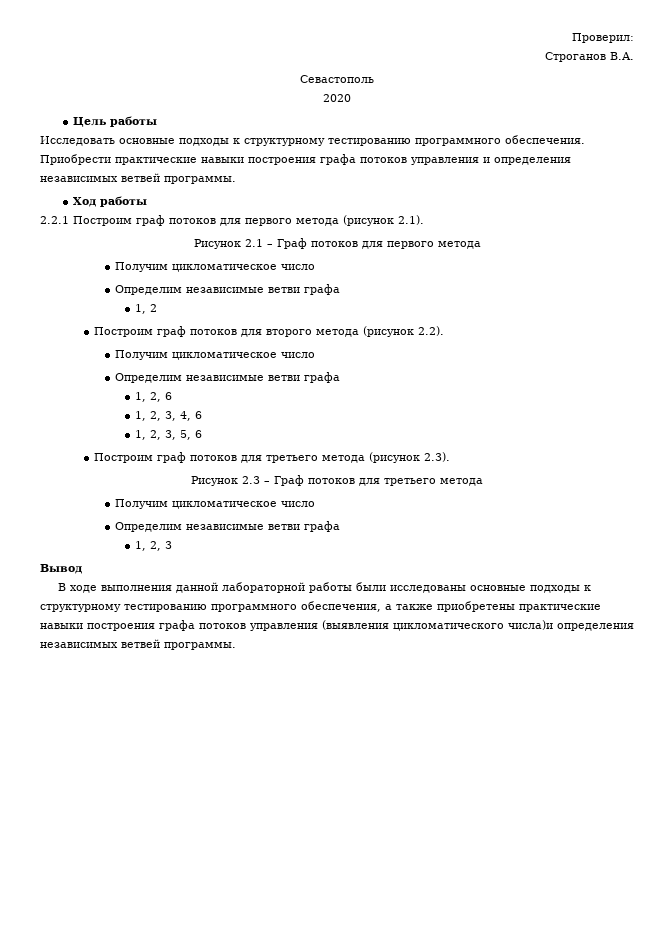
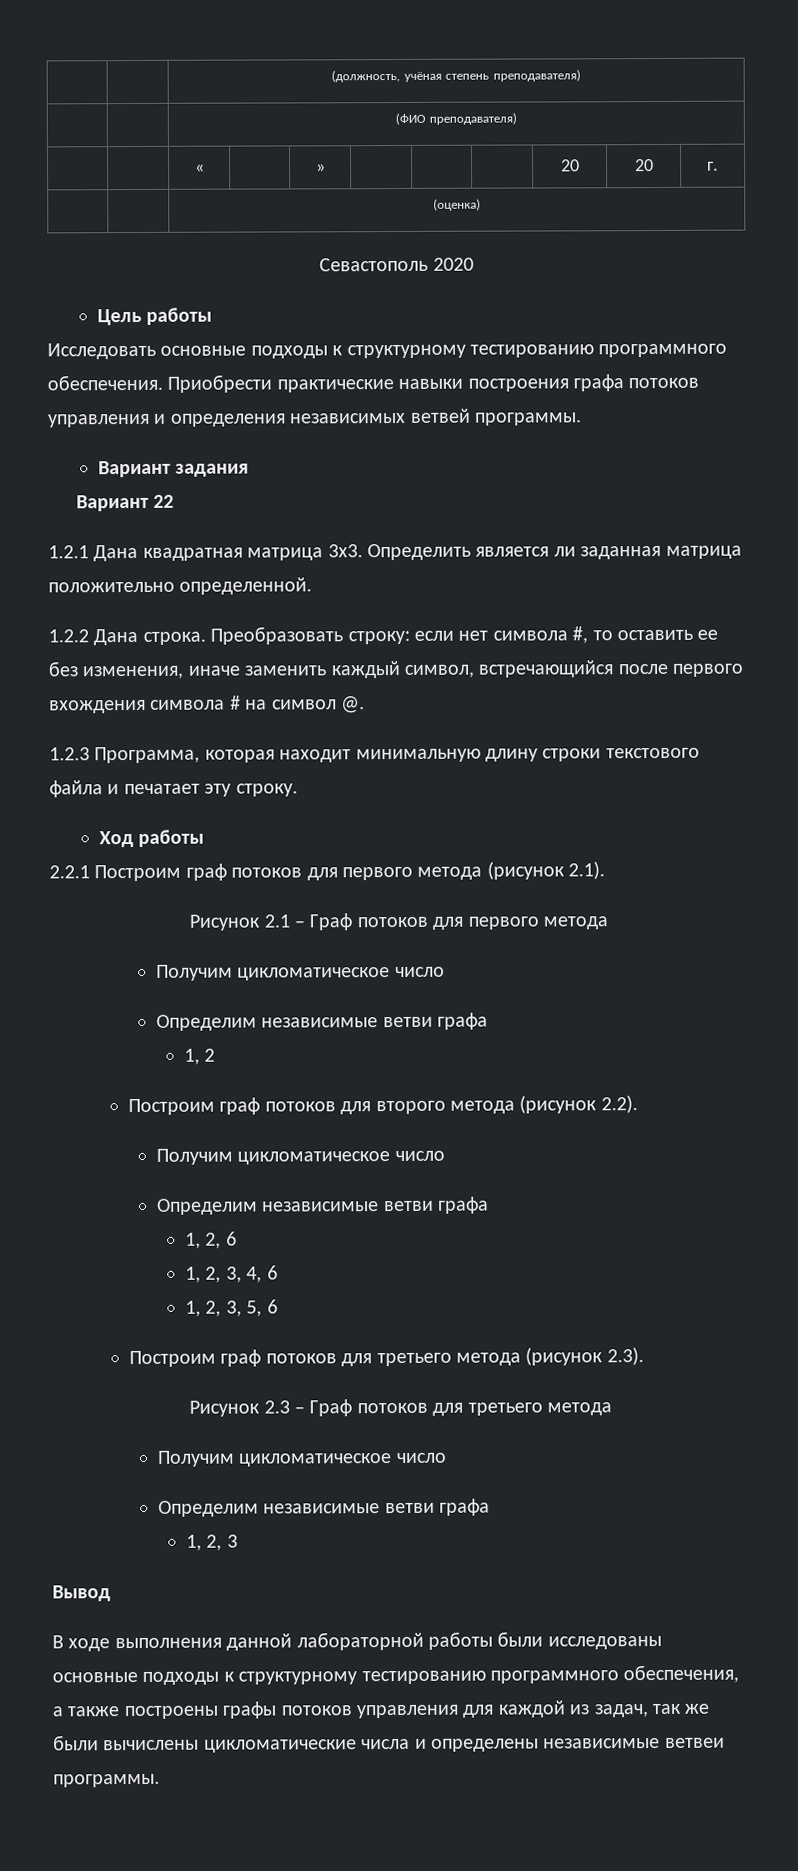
[572,33,634,43] [545,52,634,62] Проверил: // Строганов В.А. -> [330,69,582,83] [394,112,518,126] [194,163,205,173] [315,163,326,173] [560,159,580,172] [634,159,654,172] [707,161,719,171] [433,198,481,211] | | (должность, учёная степень преподавателя) // | | (ФИО преподавателя) // | | « | | » | | | | 20 | 20 | г. // | | (оценка)
(374, 79) // -> (429, 264) none
(236, 180) none -> [97,460,250,478] [75,494,175,512] [48,543,742,562] [48,577,313,595] [48,626,719,646] [48,660,745,680] [49,695,365,714] [49,746,700,764] [49,780,298,798] // Вариант задания // Вариант 22 // 1.2.1 Дана квадратная матрица 3х3. Определить является ли заданная матрица положительно определенной. // 1.2.2 Дана строка. Преобразовать строку: если нет символа #, то оставить ее без изменения, иначе заменить каждый символ, встречающийся после первого вхождения символа # на символ @. // 1.2.3 Программа, которая находит минимальную длину строки текстового файла и печатает эту строку.
[437,601,601,612] [40,620,634,631] [40,639,160,648] приобретены практические навыки построения графа потоков управления (выявления цикломатического числа)и определения независимых ветвей -> [123,1700,710,1720] [53,1735,725,1753] построены графы потоков управления для каждой из задач, так же были вычислены цикломатические числа и определены независимые ветвеи

